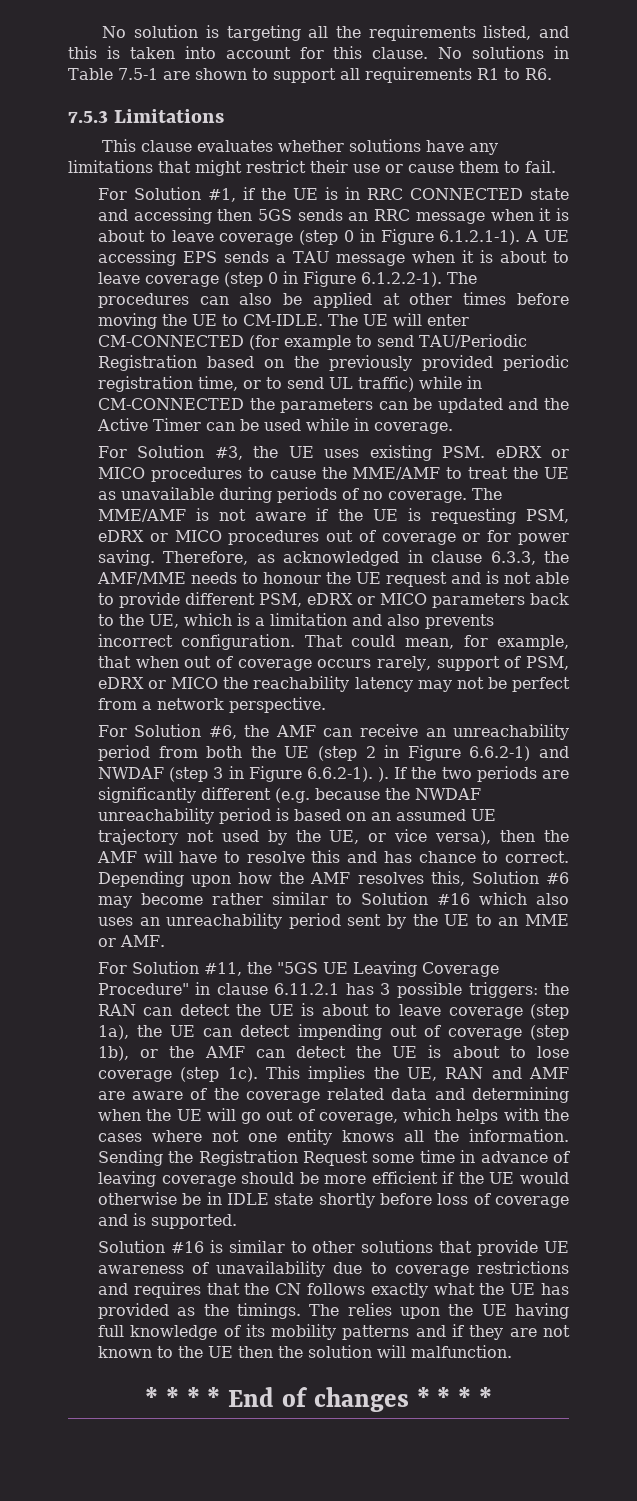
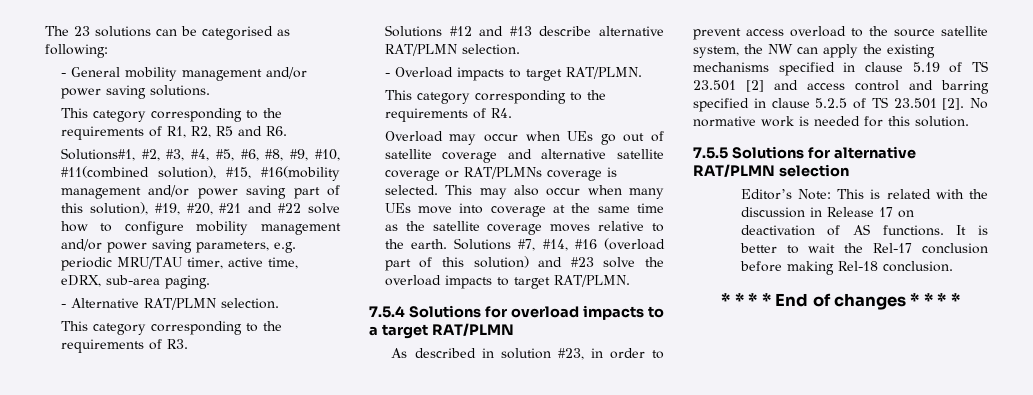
[102,25,569,41] [68,46,569,59] [68,67,552,83] [68,109,225,123] [102,139,499,155] [68,160,556,176] [97,187,569,202] [97,208,570,224] [97,229,569,245] [97,250,570,266] [97,271,477,287] [97,292,569,308] [97,313,469,329] [97,334,527,350] [97,355,569,371] [97,376,482,392] [97,398,569,413] [96,418,453,434] [97,445,569,461] [97,467,570,482] [97,487,502,503] [97,508,570,524] [97,530,569,545] [97,550,569,566] [96,571,569,587] [97,592,569,608] [97,613,494,629] [97,634,569,650] [97,656,569,671] [97,676,571,692] [97,697,326,713] [97,724,569,740] [97,745,569,761] [97,766,569,782] [97,787,481,803] [97,808,496,824] [97,829,569,845] [96,850,570,863] [97,871,569,887] [97,892,569,908] [97,913,569,929] [97,935,165,947] [97,961,499,977] [97,982,569,998] [97,1003,569,1019] [97,1024,570,1040] [97,1045,569,1061] [97,1066,569,1082] [97,1087,569,1103] [97,1108,569,1124] [97,1129,569,1145] [97,1150,570,1166] [97,1171,569,1187] [97,1192,569,1208] [97,1213,237,1229] [97,1240,569,1256] [97,1261,569,1277] [97,1282,569,1298] [97,1303,569,1319] [97,1324,570,1340] [97,1345,512,1358] No solution is targeting all the requirements listed, and this is taken into account for this clause. No solutions in Table 7.5-1 are shown to support all requirements R1 to R6. // 7.5.3 Limitations // This clause evaluates whether solutions have any limitations that might restrict their use or cause them to fail. // For Solution #1, if the UE is in RRC CONNECTED state and accessing then 5GS sends an RRC message when it is about to leave coverage (step 0 in Figure 6.1.2.1-1). A UE accessing EPS sends a TAU message when it is about to leave coverage (step 0 in Figure 6.1.2.2-1). The procedures can also be applied at other times before moving the UE to CM-IDLE. The UE will enter CM-CONNECTED (for example to send TAU/Periodic Registration based on the previously provided periodic registration time, or to send UL traffic) while in CM-CONNECTED the parameters can be updated and the Active Timer can be used while in coverage. // For Solution #3, the UE uses existing PSM. eDRX or MICO procedures to cause the MME/AMF to treat the UE as unavailable during periods of no coverage. The MME/AMF is not aware if the UE is requesting PSM, eDRX or MICO procedures out of coverage or for power saving. Therefore, as acknowledged in clause 6.3.3, the AMF/MME needs to honour the UE request and is not able to provide different PSM, eDRX or MICO parameters back to the UE, which is a limitation and also prevents incorrect configuration. That could mean, for example, that when out of coverage occurs rarely, support of PSM, eDRX or MICO the reachability latency may not be perfect from a network perspective. // For Solution #6, the AMF can receive an unreachability period from both the UE (step 2 in Figure 6.6.2-1) and NWDAF (step 3 in Figure 6.6.2-1). ). If the two periods are significantly different (e.g. because the NWDAF unreachability period is based on an assumed UE trajectory not used by the UE, or vice versa), then the AMF will have to resolve this and has chance to correct. Depending upon how the AMF resolves this, Solution #6 may become rather similar to Solution #16 which also uses an unreachability period sent by the UE to an MME or AMF. // For Solution #11, the "5GS UE Leaving Coverage Procedure" in clause 6.11.2.1 has 3 possible triggers: the RAN can detect the UE is about to leave coverage (step 1a), the UE can detect impending out of coverage (step 1b), or the AMF can detect the UE is about to lose coverage (step 1c). This implies the UE, RAN and AMF are aware of the coverage related data and determining when the UE will go out of coverage, which helps with the cases where not one entity knows all the information. Sending the Registration Request some time in advance of leaving coverage should be more efficient if the UE would otherwise be in IDLE state shortly before loss of coverage and is supported. // Solution #16 is similar to other solutions that provide UE awareness of unavailability due to coverage restrictions and requires that the CN follows exactly what the UE has provided as the timings. The relies upon the UE having full knowledge of its mobility patterns and if they are not known to the UE then the solution will malfunction. -> [45,26,290,40] [45,44,108,58] [60,67,307,81] [60,85,210,99] [60,108,282,122] [60,126,287,140] [60,148,341,161] [60,166,340,181] [60,185,340,199] [60,202,340,215] [60,221,341,235] [60,239,296,253] [60,257,298,271] [60,275,210,289] [60,298,279,310] [60,321,282,335] [60,339,188,353] [384,25,664,37] [384,44,520,56] [384,67,642,81] [384,90,606,104] [384,108,512,122] [384,131,664,145] [384,149,664,163] [384,167,617,181] [384,185,664,199] [384,203,664,217] [384,221,664,235] [384,238,665,251] [384,256,664,271] [384,275,630,289] [369,305,664,320] [369,323,514,339] [391,348,664,360] [693,26,988,40] [693,44,935,58] [693,61,988,76] [693,80,989,94] [693,97,988,112] [693,116,969,127] [693,146,916,159] [693,164,849,177] [740,189,988,200] [740,207,914,218] [740,224,988,236] [739,243,988,254] [739,261,953,275] The 23 solutions can be categorised as following: // - General mobility management and/or power saving solutions. // This category corresponding to the requirements of R1, R2, R5 and R6. // Solutions#1, #2, #3, #4, #5, #6, #8, #9, #10, #11(combined solution), #15, #16(mobility management and/or power saving part of this solution), #19, #20, #21 and #22 solve how to configure mobility management and/or power saving parameters, e.g. periodic MRU/TAU timer, active time, eDRX, sub-area paging. // - Alternative RAT/PLMN selection. // This category corresponding to the requirements of R3. // Solutions #12 and #13 describe alternative RAT/PLMN selection. // - Overload impacts to target RAT/PLMN. // This category corresponding to the requirements of R4. // Overload may occur when UEs go out of satellite coverage and alternative satellite coverage or RAT/PLMNs coverage is selected. This may also occur when many UEs move into coverage at the same time as the satellite coverage moves relative to the earth. Solutions #7, #14, #16 (overload part of this solution) and #23 solve the overload impacts to target RAT/PLMN. // 7.5.4 Solutions for overload impacts to a target RAT/PLMN // As described in solution #23, in order to prevent access overload to the source satellite system, the NW can apply the existing mechanisms specified in clause 5.19 of TS 23.501 [2] and access control and barring specified in clause 5.2.5 of TS 23.501 [2]. No normative work is needed for this solution. // 7.5.5 Solutions for alternative RAT/PLMN selection // Editor’s Note: This is related with the discussion in Release 17 on deactivation of AS functions. It is better to wait the Rel-17 conclusion before making Rel-18 conclusion.

